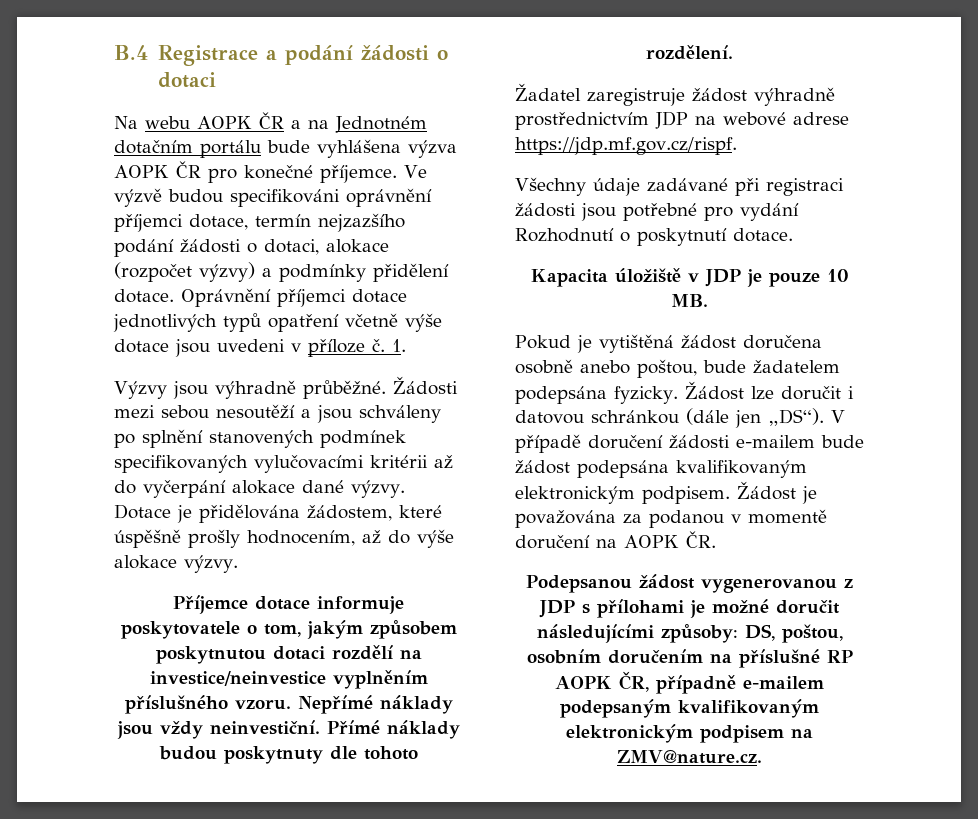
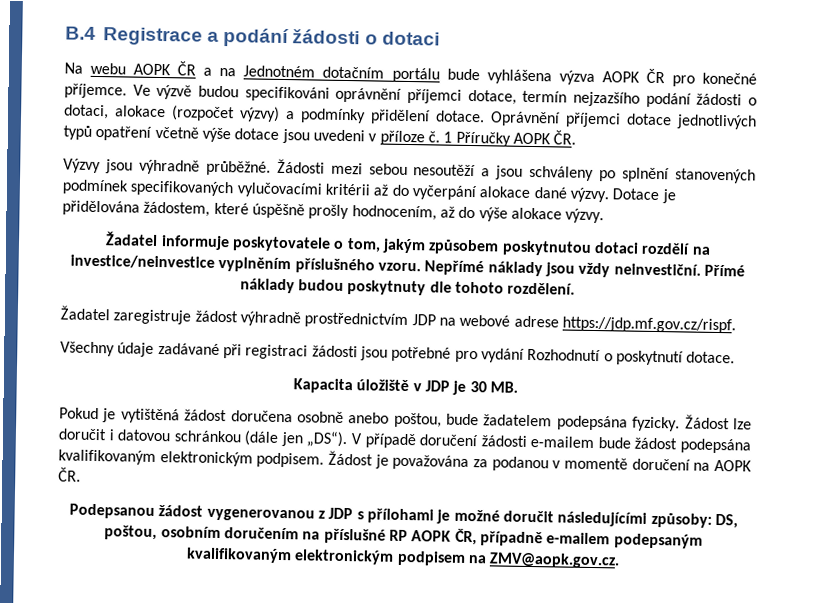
[392,339,406,352] 1. -> [443,130,577,147] 1 Příručky AOPK ČR.
[173,595,310,614] Příjemce dotace -> [105,231,159,246] Žadatel
[768,269,849,287] pouze 10 -> [469,381,487,393] 30
[617,749,762,764] ZMV@nature.cz. -> [489,552,621,569] ZMV@aopk.gov.cz.

